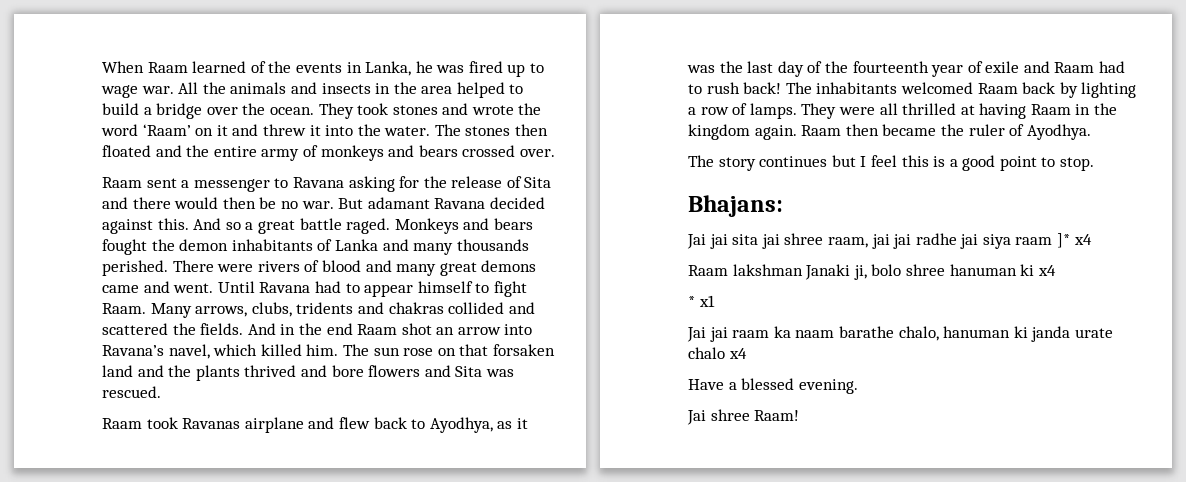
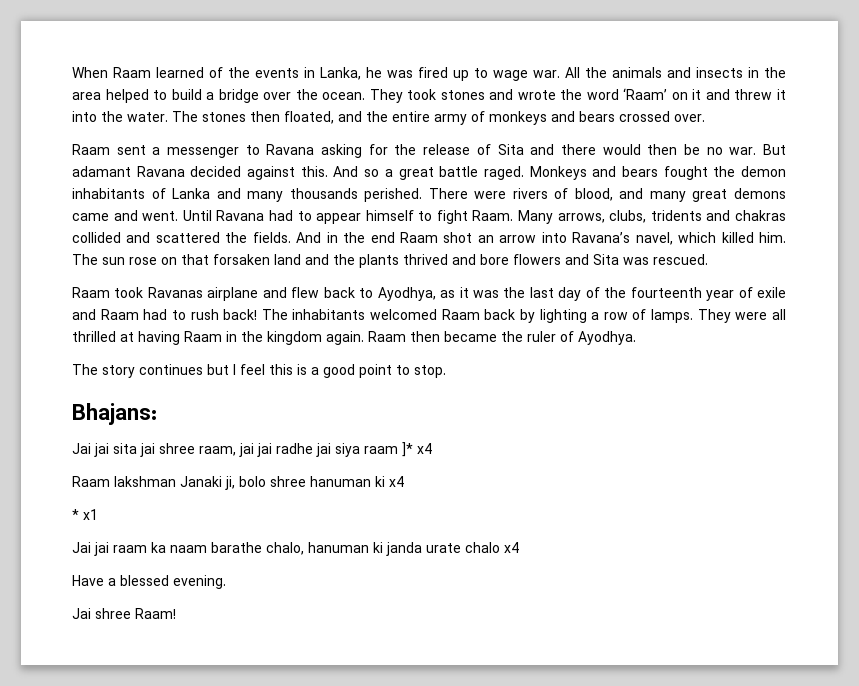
[102,145,151,157] floated -> [284,111,334,124] floated,
[321,260,361,272] blood -> [574,188,613,201] blood,

